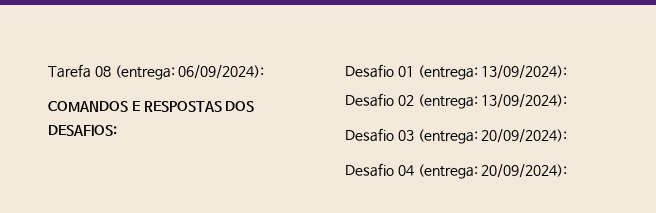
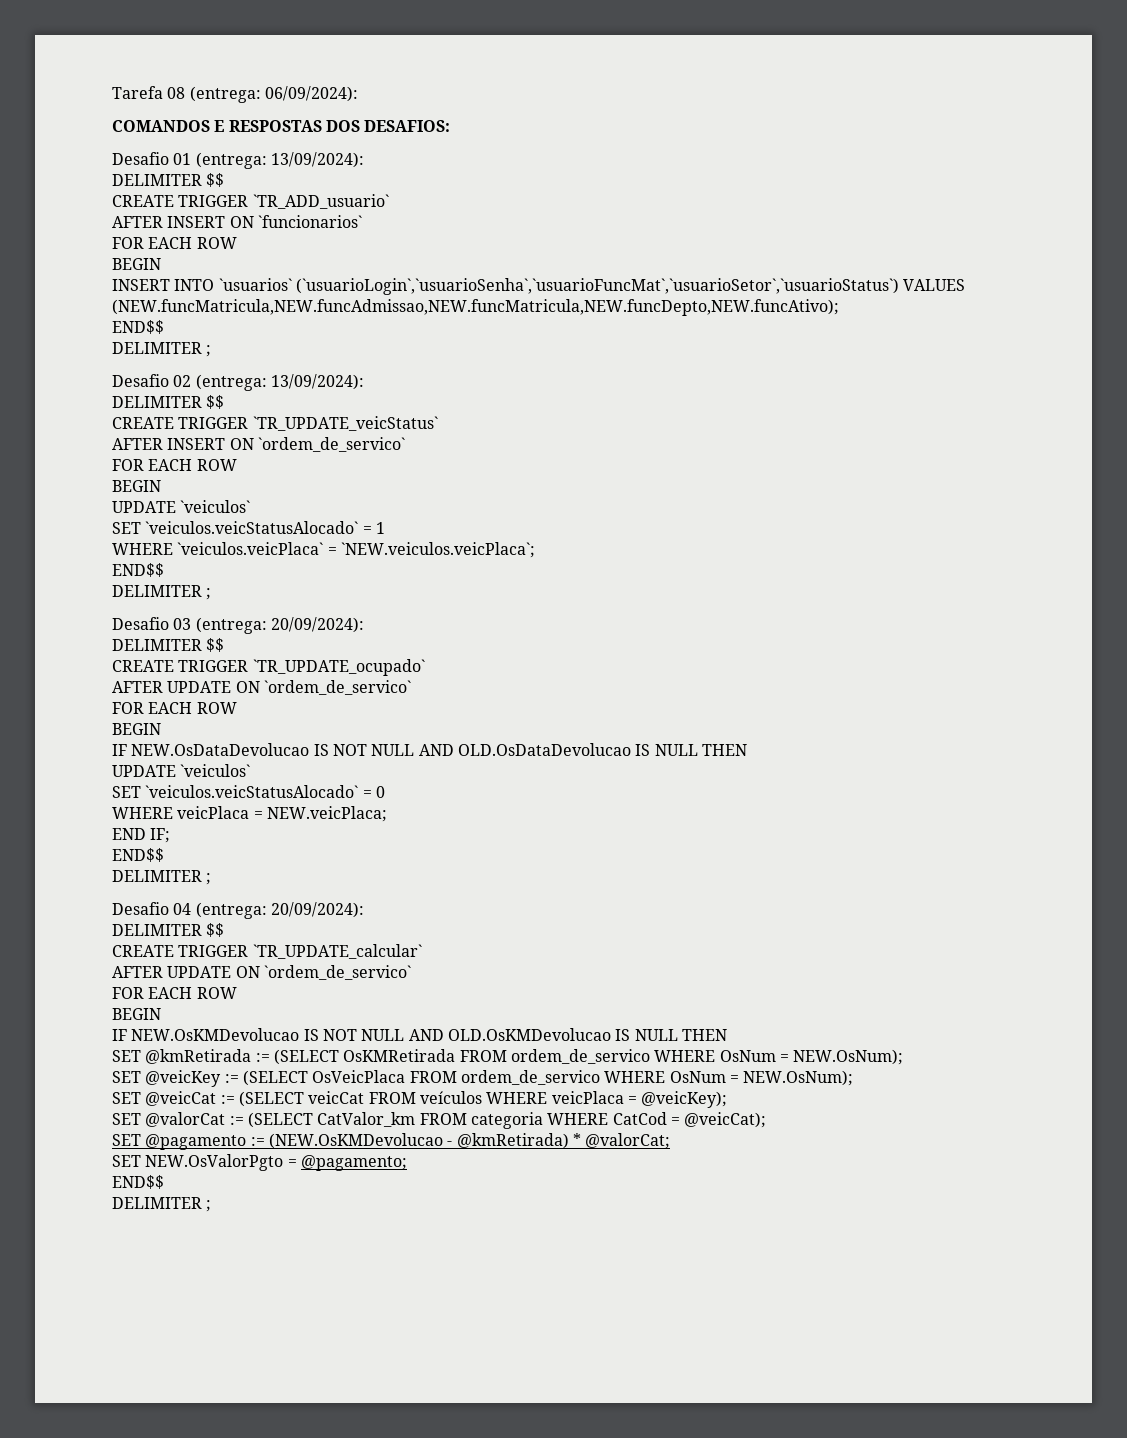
[345,93,568,109] [345,128,568,144] [345,163,568,179] Desafio 02 (entrega: 13/09/2024): // Desafio 03 (entrega: 20/09/2024): // Desafio 04 (entrega: 20/09/2024): -> [112,173,225,187] [112,194,389,209] [112,215,362,228] [112,237,237,249] [112,258,161,270] [112,278,966,295] [112,299,839,316] [112,320,164,334] [112,342,212,357] [112,374,364,391] [112,395,225,409] [112,416,438,431] [112,437,405,452] [112,459,237,471] [112,480,161,492] [112,500,251,513] [112,521,385,534] [112,542,535,558] [112,563,164,577] [112,585,212,600] [112,617,364,634] [112,638,225,652] [112,659,425,676] [112,680,411,695] [112,702,237,714] [112,723,161,735] [112,743,747,756] [112,764,251,777] [112,785,385,798] [112,806,387,822] [112,828,171,843] [112,848,164,862] [112,870,212,885] [112,902,364,919] [112,923,225,937] [112,944,422,959] [112,965,411,980] [112,987,237,999] [112,1008,161,1020] [112,1028,727,1041] [112,1049,904,1065] [112,1070,854,1087] [112,1091,728,1108] [112,1112,767,1129] [112,1133,671,1150] [112,1154,407,1171] [112,1175,164,1189] [112,1197,212,1212] DELIMITER $$ // CREATE TRIGGER `TR_ADD_usuario` // AFTER INSERT ON `funcionarios` // FOR EACH ROW // BEGIN // INSERT INTO `usuarios` (`usuarioLogin`,`usuarioSenha`,`usuarioFuncMat`,`usuarioSetor`,`usuarioStatus`) VALUES (NEW.funcMatricula,NEW.funcAdmissao,NEW.funcMatricula,NEW.funcDepto,NEW.funcAtivo); // END$$ // DELIMITER ; // Desafio 02 (entrega: 13/09/2024): // DELIMITER $$ // CREATE TRIGGER `TR_UPDATE_veicStatus` // AFTER INSERT ON `ordem_de_servico` // FOR EACH ROW // BEGIN // UPDATE `veiculos` // SET `veiculos.veicStatusAlocado` = 1 // WHERE `veiculos.veicPlaca` = `NEW.veiculos.veicPlaca`; // END$$ // DELIMITER ; // Desafio 03 (entrega: 20/09/2024): // DELIMITER $$ // CREATE TRIGGER `TR_UPDATE_ocupado` // AFTER UPDATE ON `ordem_de_servico` // FOR EACH ROW // BEGIN // IF NEW.OsDataDevolucao IS NOT NULL AND OLD.OsDataDevolucao IS NULL THEN // UPDATE `veiculos` // SET `veiculos.veicStatusAlocado` = 0 // WHERE veicPlaca = NEW.veicPlaca; // END IF; // END$$ // DELIMITER ; // Desafio 04 (entrega: 20/09/2024): // DELIMITER $$ // CREATE TRIGGER `TR_UPDATE_calcular` // AFTER UPDATE ON `ordem_de_servico` // FOR EACH ROW // BEGIN // IF NEW.OsKMDevolucao IS NOT NULL AND OLD.OsKMDevolucao IS NULL THEN // SET @kmRetirada := (SELECT OsKMRetirada FROM ordem_de_servico WHERE OsNum = NEW.OsNum); // SET @veicKey := (SELECT OsVeicPlaca FROM ordem_de_servico WHERE OsNum = NEW.OsNum); // SET @veicCat := (SELECT veicCat FROM veículos WHERE veicPlaca = @veicKey); // SET @valorCat := (SELECT CatValor_km FROM categoria WHERE CatCod = @veicCat); // SET @pagamento := (NEW.OsKMDevolucao - @kmRetirada) * @valorCat; // SET NEW.OsValorPgto = @pagamento; // END$$ // DELIMITER ;

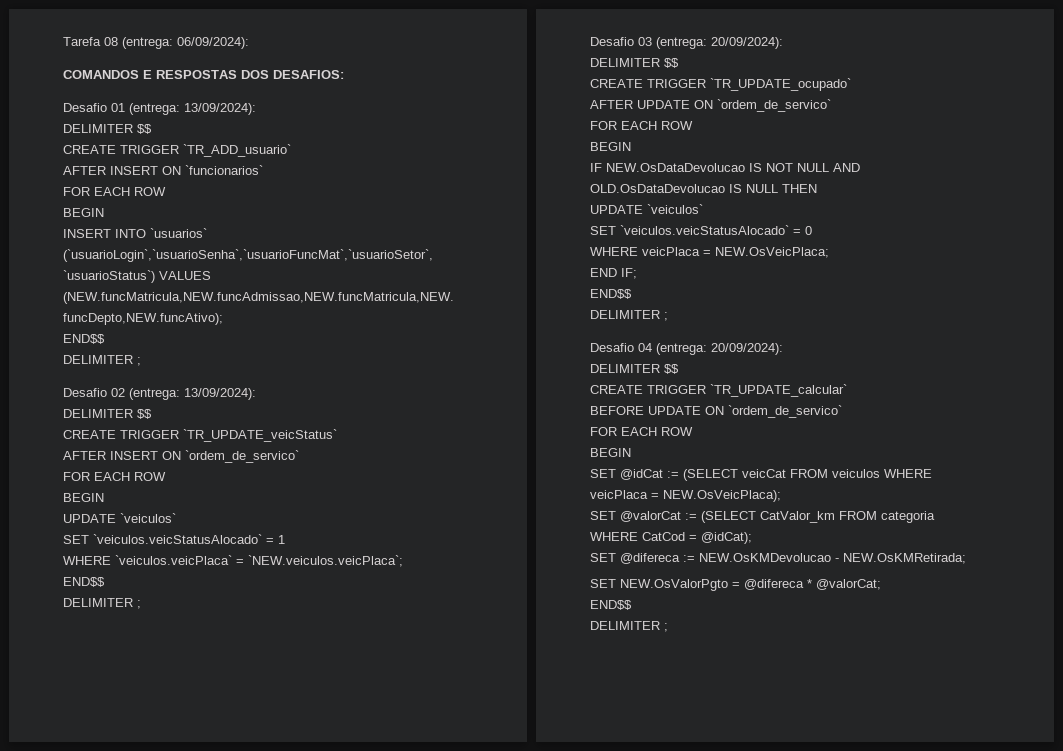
[266,806,387,822] NEW.veicPlaca; -> [715,247,829,258] NEW.OsVeicPlaca;
[112,965,411,980] [112,987,237,999] [112,1008,161,1020] [112,1028,727,1041] [112,1049,904,1065] [112,1070,854,1087] [112,1091,217,1106] AFTER UPDATE ON `ordem_de_servico` // FOR EACH ROW // BEGIN // IF NEW.OsKMDevolucao IS NOT NULL AND OLD.OsKMDevolucao IS NULL THEN // SET @kmRetirada := (SELECT OsKMRetirada FROM ordem_de_servico WHERE OsNum = NEW.OsNum); // SET @veicKey := (SELECT OsVeicPlaca FROM ordem_de_servico WHERE OsNum = NEW.OsNum); // SET @veicCat -> [590,405,842,418] [590,427,693,436] [590,448,631,457] [590,469,663,480] BEFORE UPDATE ON `ordem_de_servico` // FOR EACH ROW // BEGIN // SET @idCat
[419,1091,728,1108] veículos WHERE veicPlaca = @veicKey); -> [832,469,932,478] [590,490,781,502] veiculos WHERE veicPlaca = NEW.OsVeicPlaca);
[684,1112,767,1128] [112,1133,671,1150] @veicCat); // SET @pagamento := (NEW.OsKMDevolucao - @kmRetirada) * @valorCat; -> [701,532,752,544] [590,553,966,564] @idCat); // SET @difereca := NEW.OsKMDevolucao - NEW.OsKMRetirada;
[300,1155,407,1171] @pagamento; -> [744,579,881,590] @difereca * @valorCat;

